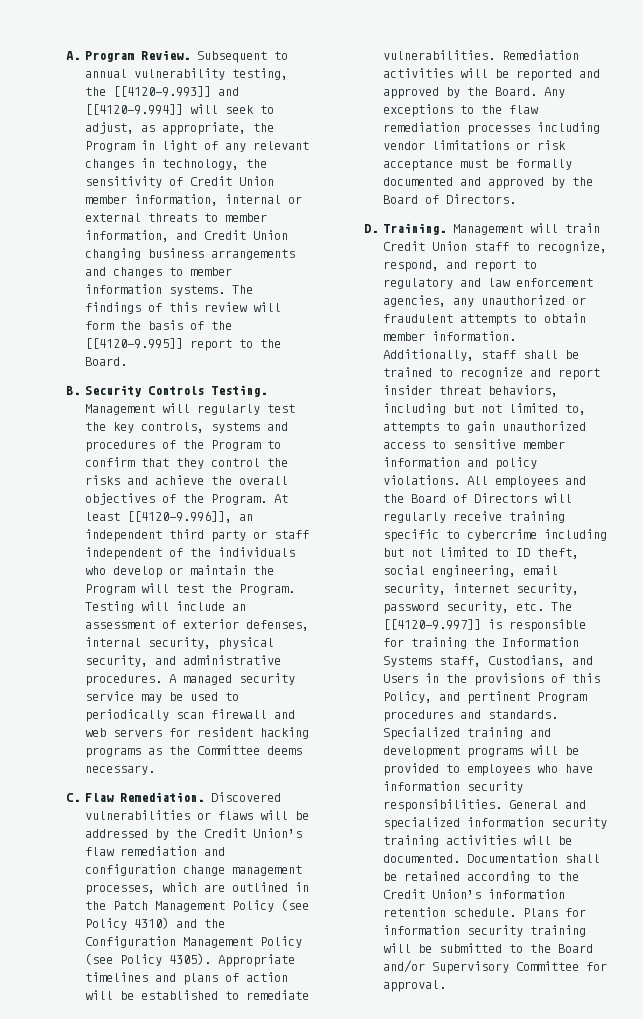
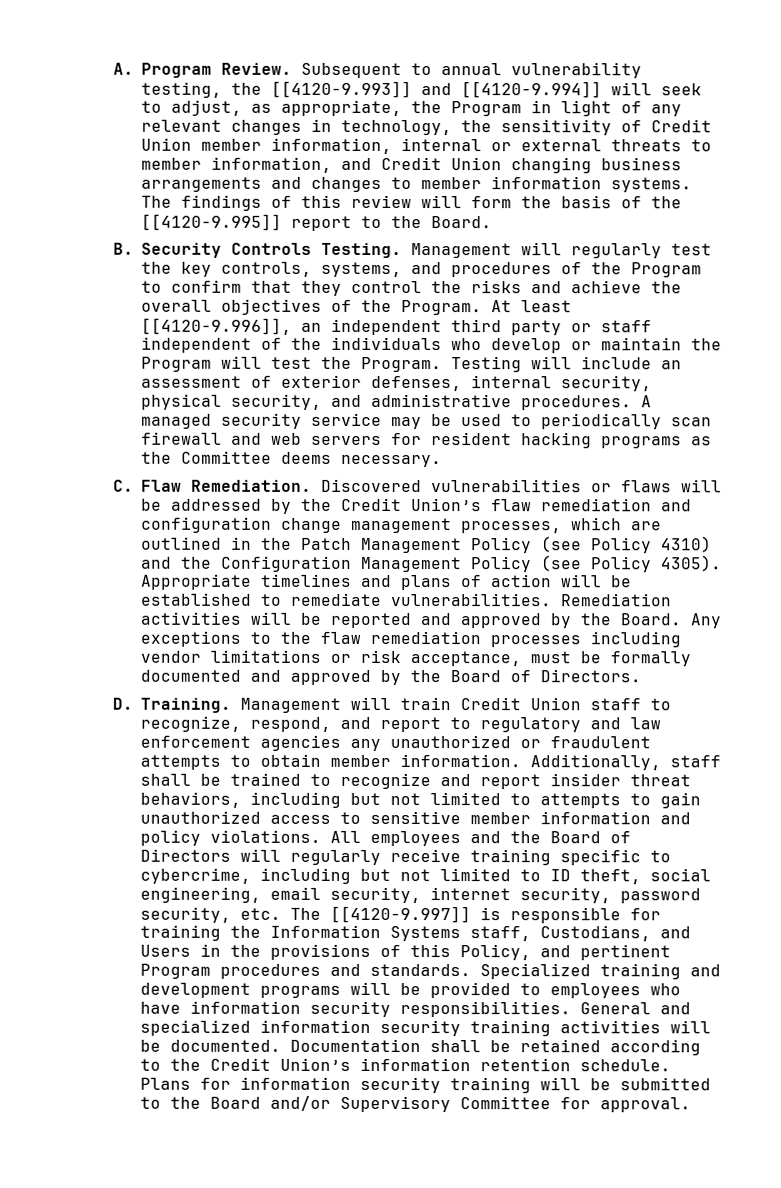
[211,422,261,433] systems -> [320,261,402,278] systems,
[383,159,454,171] acceptance -> [409,651,521,667] acceptance,
[383,295,447,307] agencies, -> [259,734,341,751] agencies
[565,404,587,415] to, -> [509,793,531,806] to
[467,529,538,541] cybercrime -> [139,867,251,884] cybercrime,

